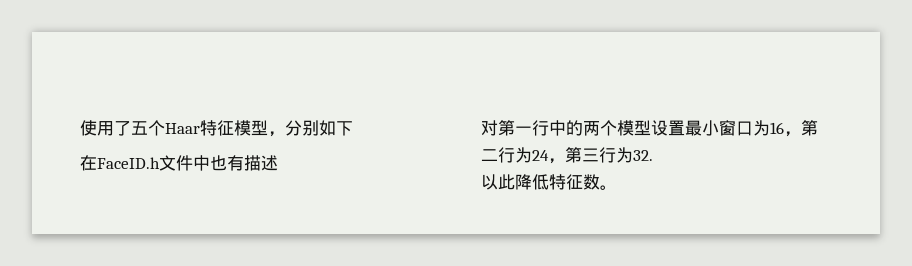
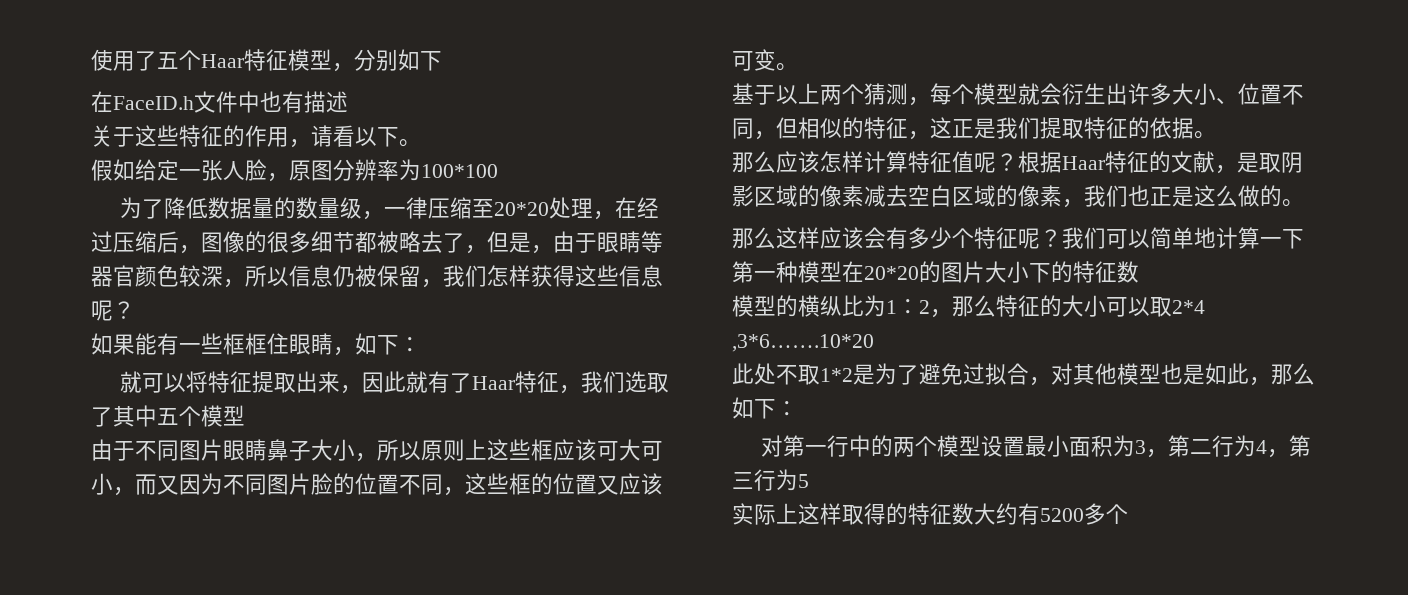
(278, 163) none -> [91,125,421,148] [91,159,498,182] [119,197,659,220] [91,231,663,254] [91,265,663,288] [91,300,135,321] [91,333,421,356] [119,371,669,394] [91,405,245,427] [91,439,663,462] [91,473,663,496] [732,49,798,71] [732,83,1304,106] [732,117,1216,140] [732,151,1303,174] [732,185,1304,208] [732,227,1304,249] [732,261,1139,283] [732,295,1205,318] [732,334,874,352] [732,363,1315,386] [732,397,798,419] // 关于这些特征的作用，请看以下。 // 假如给定一张人脸，原图分辨率为100*100 // 为了降低数据量的数量级，一律压缩至20*20处理，在经过压缩后，图像的很多细节都被略去了，但是，由于眼睛等器官颜色较深，所以信息仍被保留，我们怎样获得这些信息呢？ // 如果能有一些框框住眼睛，如下： // 就可以将特征提取出来，因此就有了Haar特征，我们选取了其中五个模型 // 由于不同图片眼睛鼻子大小，所以原则上这些框应该可大可小，而又因为不同图片脸的位置不同，这些框的位置又应该可变。 // 基于以上两个猜测，每个模型就会衍生出许多大小、位置不同，但相似的特征，这正是我们提取特征的依据。 // 那么应该怎样计算特征值呢？根据Haar特征的文献，是取阴影区域的像素减去空白区域的像素，我们也正是这么做的。 // 那么这样应该会有多少个特征呢？我们可以简单地计算一下第一种模型在20*20的图片大小下的特征数 // 模型的横纵比为1：2，那么特征的大小可以取2*4 ,3*6…….10*20 // 此处不取1*2是为了避免过拟合，对其他模型也是如此，那么如下：
[719,120,784,136] 窗口为16 -> [1068,435,1146,457] 面积为3
[532,150,549,161] 24 -> [1255,440,1267,454] 4
[633,150,653,161] [481,174,617,190] 32. // 以此降低特征数。 -> [798,474,809,488] [732,503,1128,525] 5 // 实际上这样取得的特征数大约有5200多个

